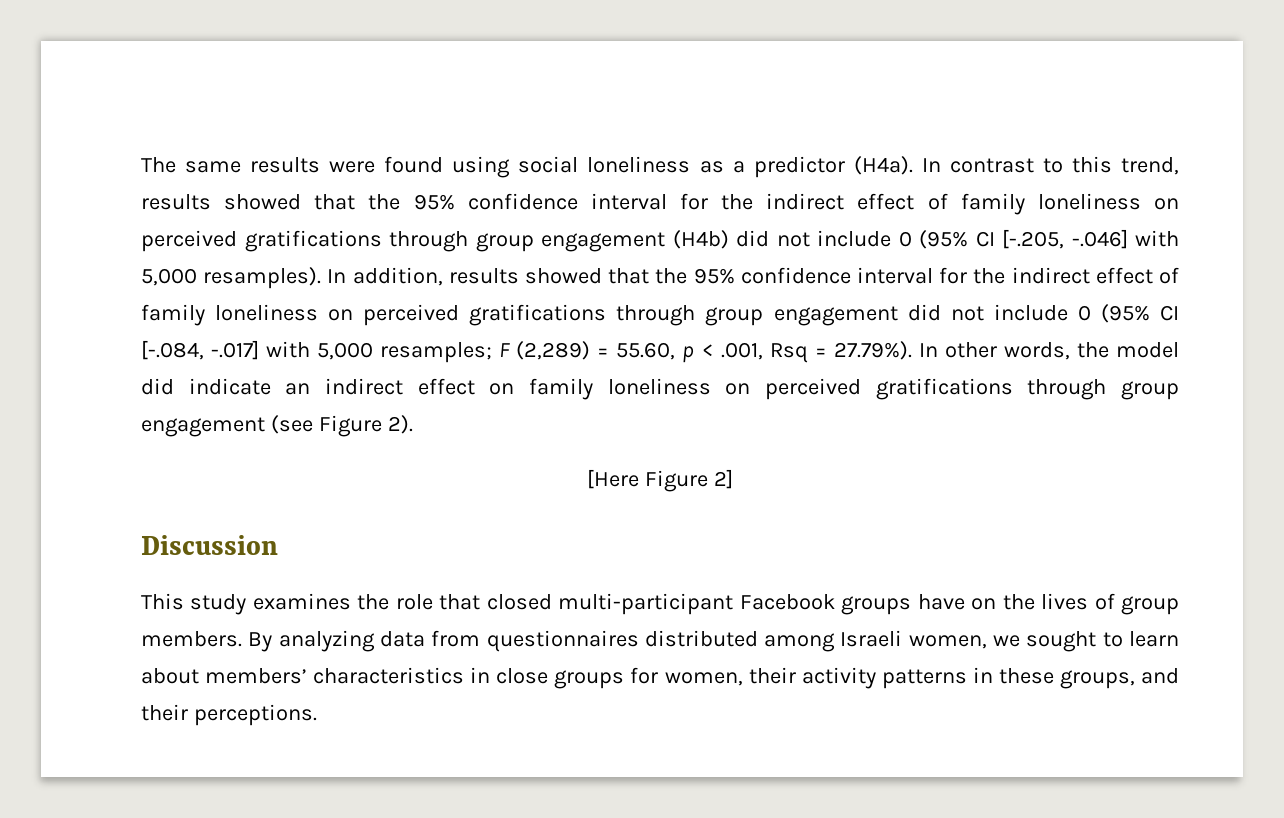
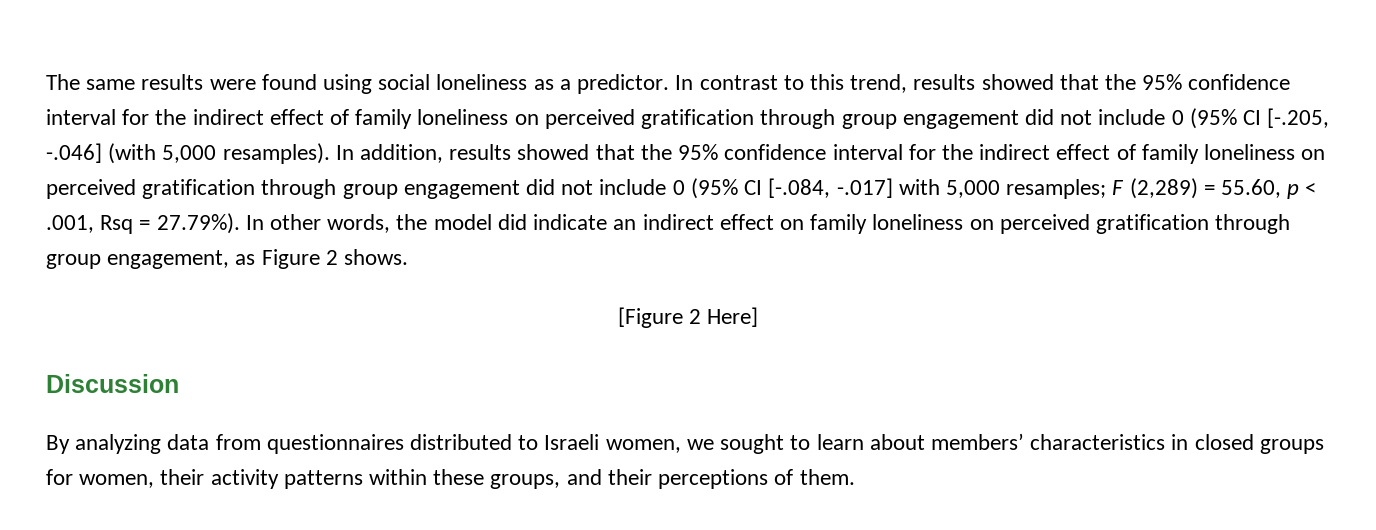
[753,156,913,178] predictor (H4a). -> [577,74,670,94] predictor.
[244,230,729,252] gratifications through group engagement (H4b) -> [641,109,1019,129] gratification through group engagement
[1135,230,1179,247] with -> [108,143,157,164] (with
[469,304,607,326] gratifications -> [142,179,256,199] gratification
[875,378,1179,400] [141,415,413,437] [587,469,733,492] [141,535,278,555] [141,593,1180,615] [141,631,242,647] gratifications through group engagement (see Figure 2). // [Here Figure 2] // Discussion // This study examines the role that closed multi-participant Facebook groups have on the lives of group members. -> [1095,214,1291,234] [46,249,409,269] [617,307,759,328] [46,374,179,393] gratification through group engagement, as Figure 2 shows. // [Figure 2 Here] // Discussion //
[764,633,836,652] among -> [518,435,539,450] to
[496,668,549,684] close -> [1194,434,1254,450] closed
[972,667,993,683] in -> [369,469,428,485] within
[193,704,317,726] perceptions. -> [658,469,855,489] perceptions of them.

